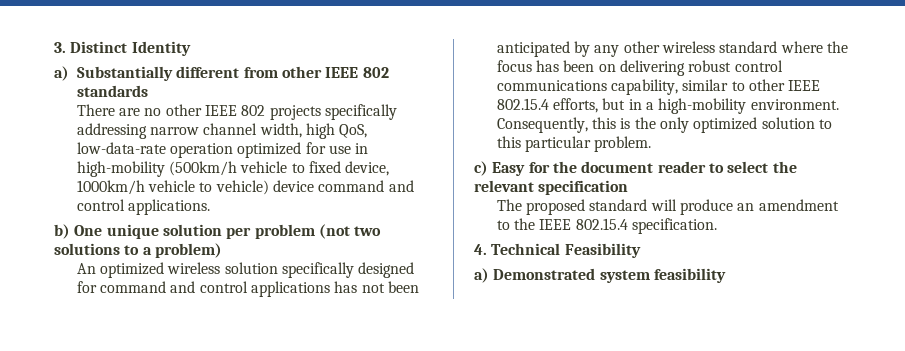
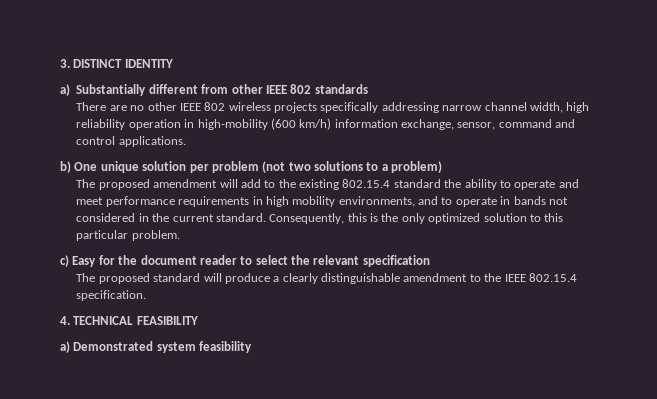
[70,41,191,56] Distinct Identity -> [73,59,173,68] DISTINCT IDENTITY
(266, 110) none -> [228,102,271,111] wireless
[339,124,368,138] [76,142,369,158] [76,161,390,177] [76,180,315,195] QoS, low-data-rate operation optimized for use in high-mobility (500km/h vehicle to fixed device, 1000km/h vehicle to vehicle) device -> [76,118,496,130] reliability operation in high-mobility (600 km/h) information exchange, sensor,
[76,262,415,278] [76,281,419,297] [496,41,848,57] [496,60,783,76] [496,79,821,95] [496,98,839,114] An optimized wireless solution specifically designed for command and control applications has not been anticipated by any other wireless standard where the focus has been on delivering robust control communications capability, similar to other IEEE 802.15.4 efforts, but in a high-mobility environment. -> [76,179,579,190] [76,196,568,207] [76,213,266,222] The proposed amendment will add to the existing 802.15.4 standard the ability to operate and meet performance requirements in high mobility environments, and to operate in bands not considered in the current standard.
[737,203,755,211] an -> [273,273,401,284] a clearly distinguishable
[491,243,641,258] Technical Feasibility -> [73,316,198,325] TECHNICAL FEASIBILITY

